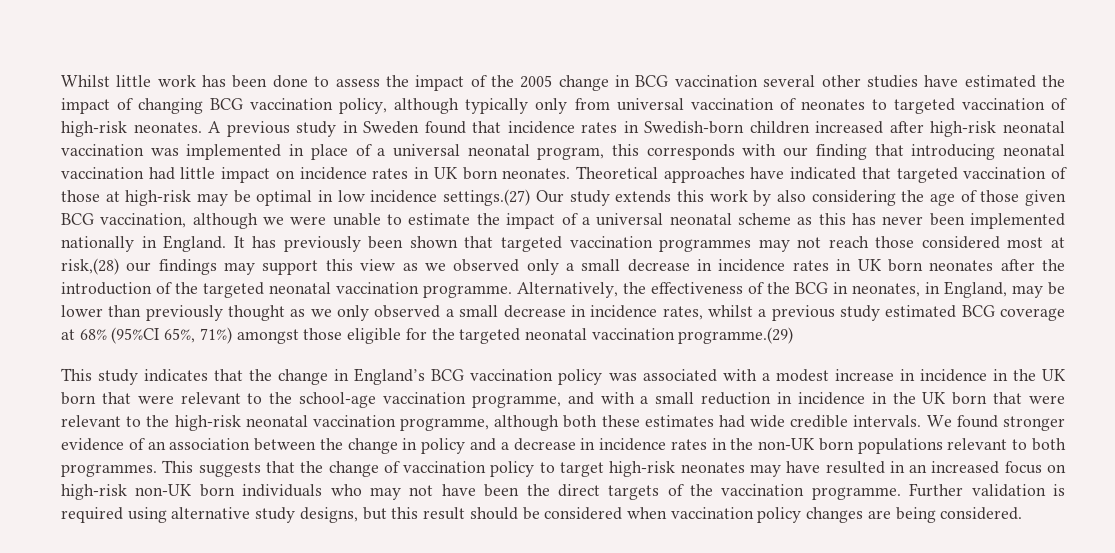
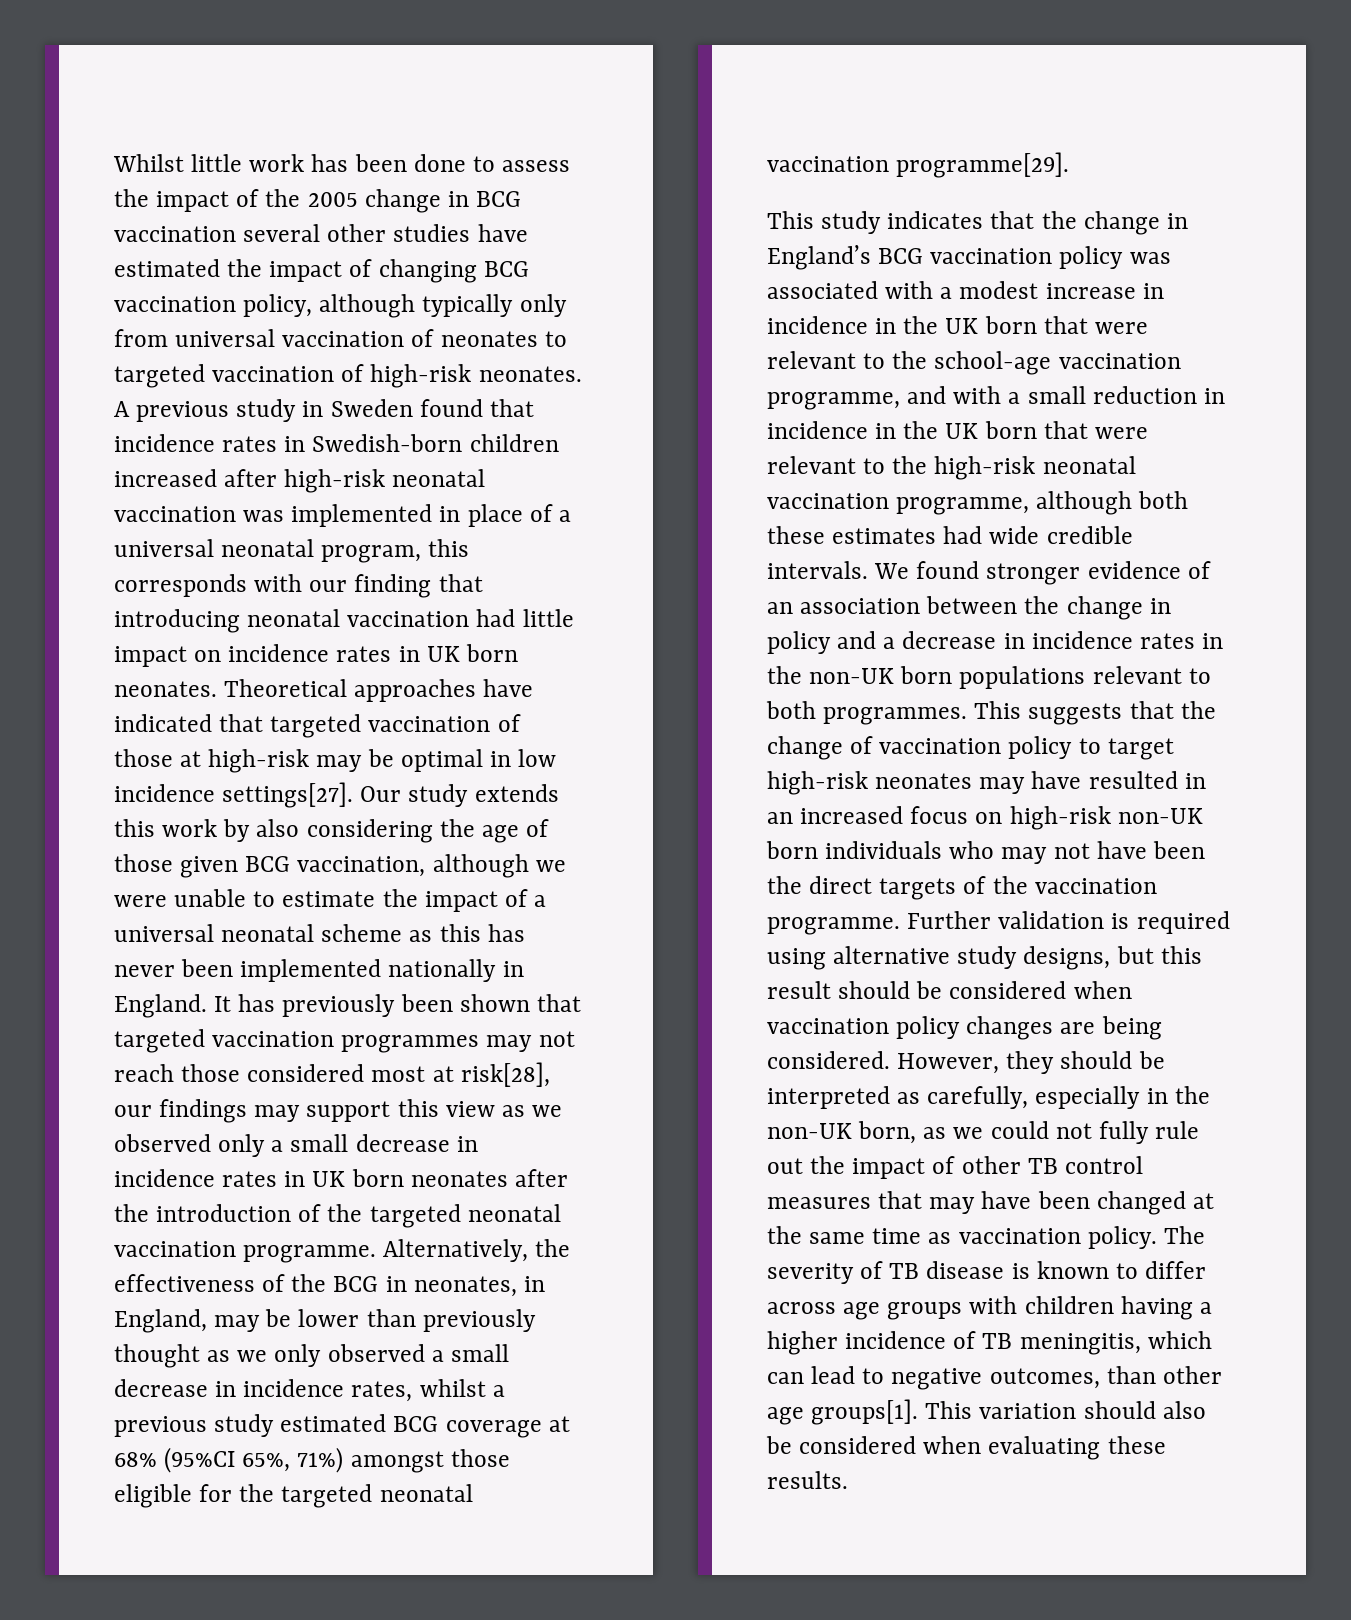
[443,189,531,206] settings.(27) -> [222,782,354,808] settings[27].
[61,258,119,275] risk,(28) -> [460,1062,550,1087] risk[28],
[678,327,794,344] programme.(29) -> [896,152,1070,178] programme[29].
(1023, 513) none -> [897,1051,1165,1074] [767,1086,1210,1109] [767,1121,1200,1144] [767,1156,1143,1179] [767,1191,1214,1215] [767,1226,1205,1249] [767,1261,1207,1284] [767,1296,1212,1320] [767,1331,1212,1355] [767,1366,1222,1390] [767,1399,1206,1425] [766,1436,1166,1460] [767,1471,848,1489] However, they should be interpreted as carefully, especially in the non-UK born, as we could not fully rule out the impact of other TB control measures that may have been changed at the same time as vaccination policy. The severity of TB disease is known to differ across age groups with children having a higher incidence of TB meningitis, which can lead to negative outcomes, than other age groups[1]. This variation should also be considered when evaluating these results.

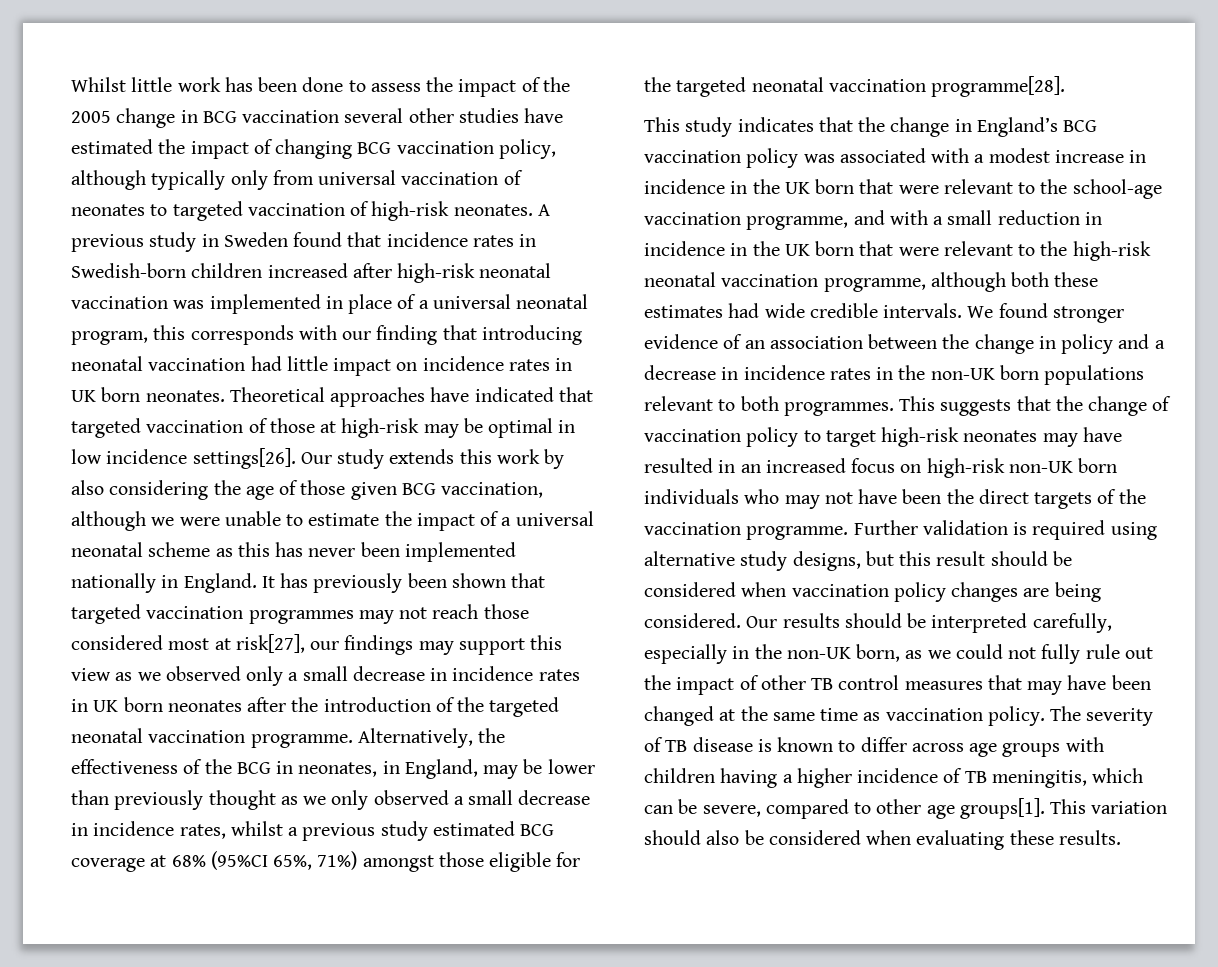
[222,782,354,808] settings[27]. -> [192,448,296,469] settings[26].
[460,1062,550,1087] risk[28], -> [235,634,305,653] risk[27],
[896,152,1070,178] programme[29]. -> [931,76,1066,97] programme[28].
[897,1051,1055,1074] However, they -> [746,613,840,628] Our results
[897,1092,921,1104] as -> (1028, 623) none
[811,1366,1156,1390] lead to negative outcomes, than -> [678,799,872,819] be severe, compared to

